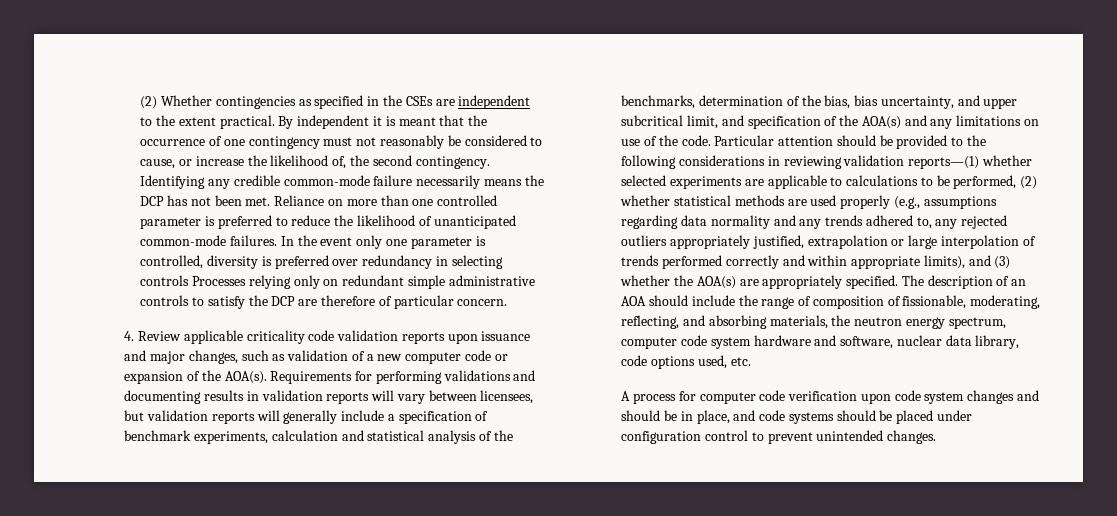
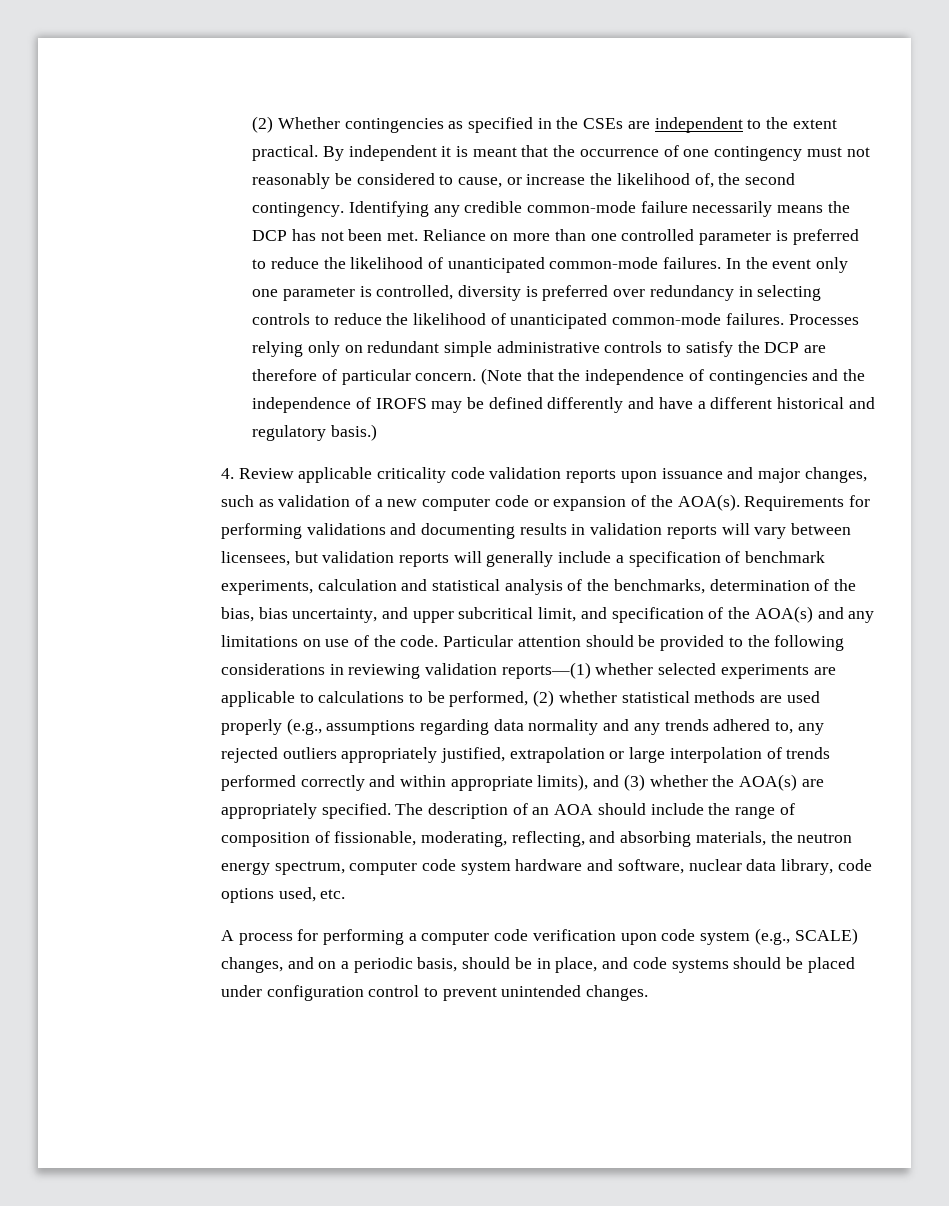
(190, 280) none -> [314,313,784,329] to reduce the likelihood of unanticipated common-mode failures.
(508, 302) none -> [480,368,866,385] [252,397,875,413] [252,424,377,441] (Note that the independence of contingencies and the independence of IROFS may be defined differently and have a different historical and regulatory basis.)
(696, 396) none -> [322,929,417,945] performing a
[967,390,1040,404] changes and -> [754,928,858,945] [220,957,458,973] (e.g., SCALE) changes, and on a periodic basis,

